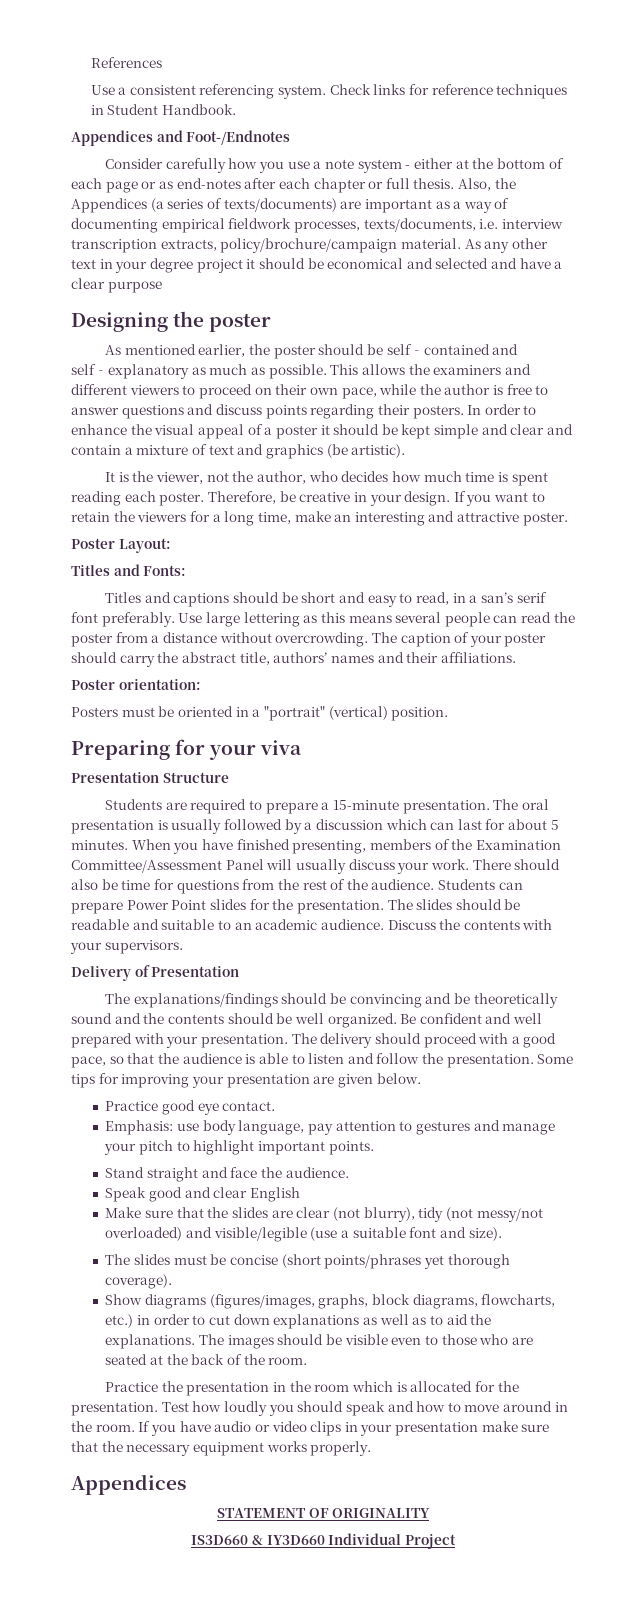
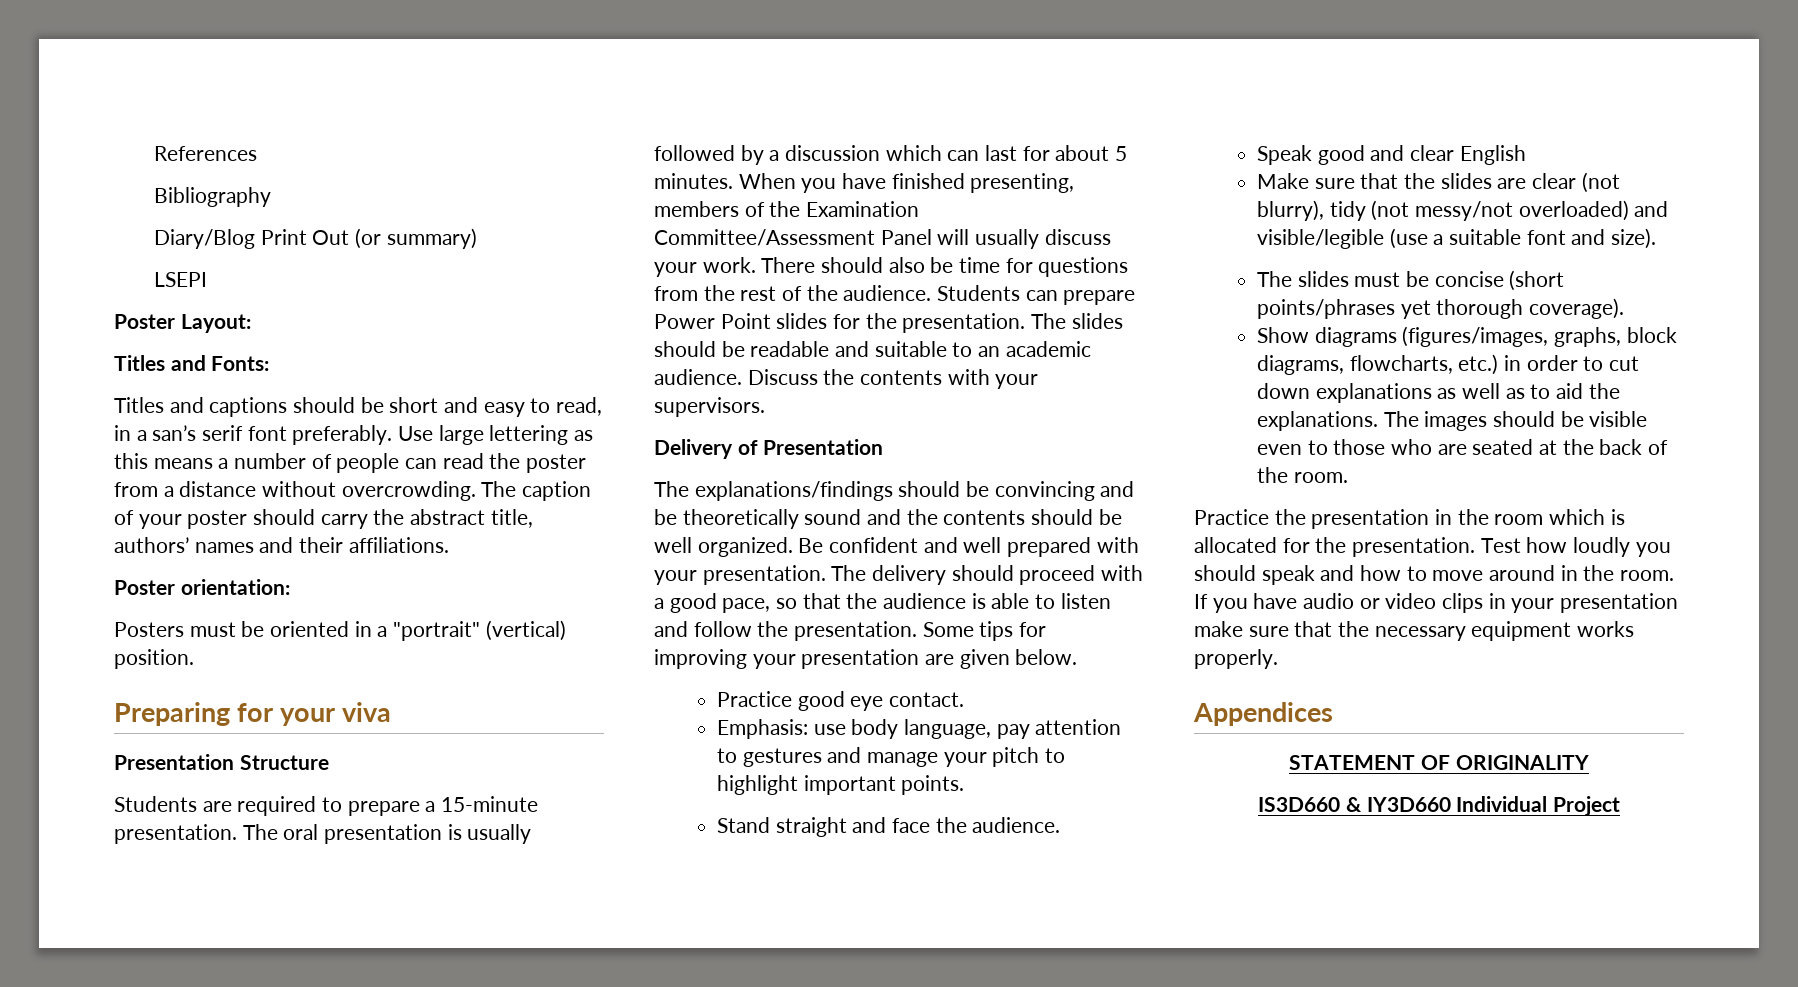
[90,84,568,99] [90,104,236,115] [71,130,291,146] [105,158,564,173] [71,178,516,193] [71,198,510,213] [71,218,563,233] [71,238,548,253] [71,258,563,273] [71,278,162,293] [71,311,272,332] [105,344,519,359] [71,364,531,379] [71,384,549,399] [71,404,537,419] [71,424,574,439] [71,444,406,459] [105,471,548,486] [71,491,545,506] [71,511,568,526] Use a consistent referencing system. Check links for reference techniques in Student Handbook. // Appendices and Foot-/Endnotes // Consider carefully how you use a note system - either at the bottom of each page or as end-notes after each chapter or full thesis. Also, the Appendices (a series of texts/documents) are important as a way of documenting empirical fieldwork processes, texts/documents, i.e. interview transcription extracts, policy/brochure/campaign material. As any other text in your degree project it should be economical and selected and have a clear purpose // Designing the poster // As mentioned earlier, the poster should be self‐contained and self‐explanatory as much as possible. This allows the examiners and different viewers to proceed on their own pace, while the author is free to answer questions and discuss points regarding their posters. In order to enhance the visual appeal of a poster it should be kept simple and clear and contain a mixture of text and graphics (be artistic). // It is the viewer, not the author, who decides how much time is spent reading each poster. Therefore, be creative in your design. If you want to retain the viewers for a long time, make an interesting and attractive poster. -> [153,187,271,207] [153,228,477,249] [153,272,207,287] Bibliography // Diary/Blog Print Out (or summary) // LSEPI
[395,612,442,623] several -> [218,453,332,469] a number of

